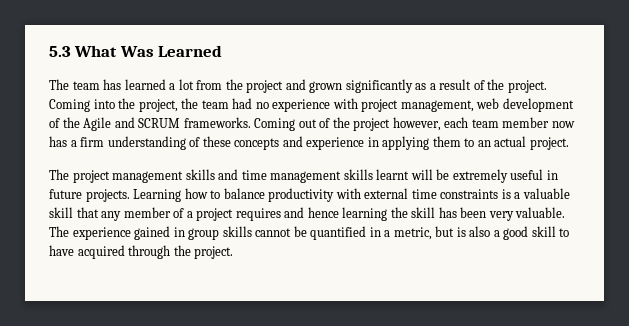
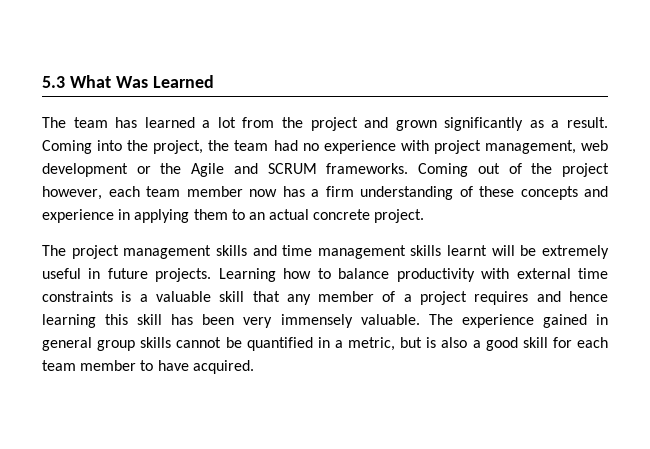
[439,79,547,93] result of the project. -> [566,117,608,128] result.
[49,118,60,128] of -> [136,166,151,174] or
(527, 141) none -> [313,209,371,220] concrete
[390,207,408,218] the -> [105,314,129,325] this
(514, 216) none -> [280,314,353,328] immensely
(185, 232) none -> [42,337,92,351] general
[559,228,570,237] [49,245,234,259] to have acquired through the project. -> [552,337,608,348] [42,360,254,374] for each team member to have acquired.

